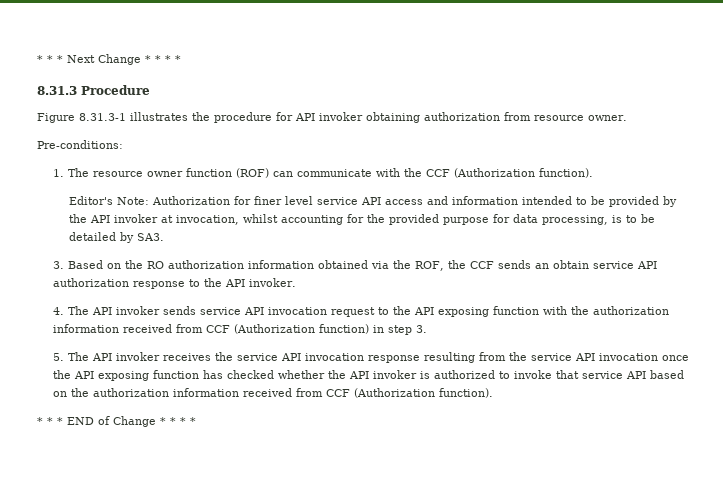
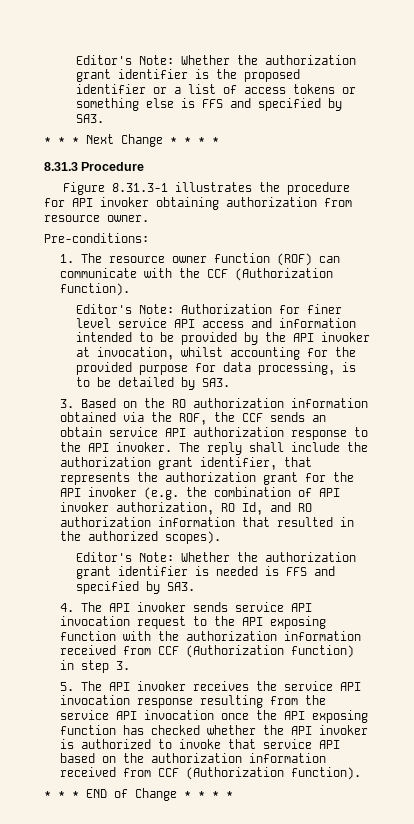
(37, 59) none -> [76,55,357,65] [76,69,301,82] [76,84,357,94] [76,98,343,111] [76,114,105,123] Editor's Note: Whether the authorization grant identifier is the proposed identifier or a list of access tokens or something else is FFS and specified by SA3. //
(297, 282) none -> [179,442,369,455] [60,457,313,470] [60,472,355,485] [60,487,341,500] [60,502,313,515] [60,517,355,527] [60,531,222,544] [76,552,357,562] [76,566,336,579] [76,581,196,594] The reply shall include the authorization grant identifier, that represents the authorization grant for the API invoker (e.g. the combination of API invoker authorization, RO Id, and RO authorization information that resulted in the authorized scopes). // Editor's Note: Whether the authorization grant identifier is needed is FFS and specified by SA3.

